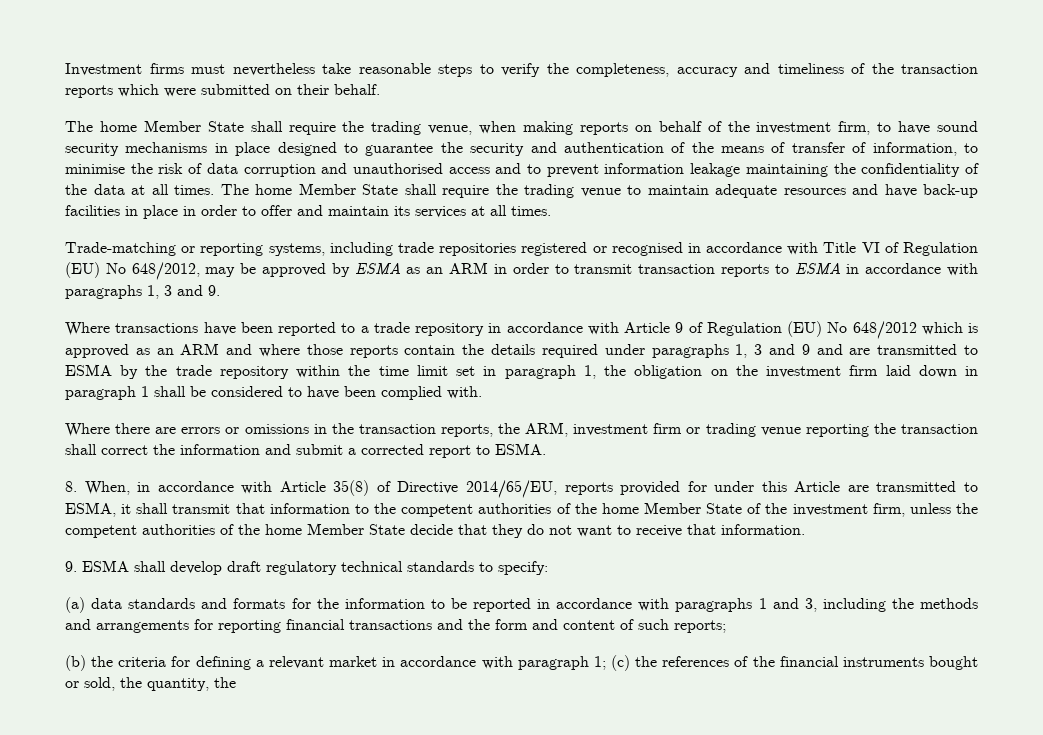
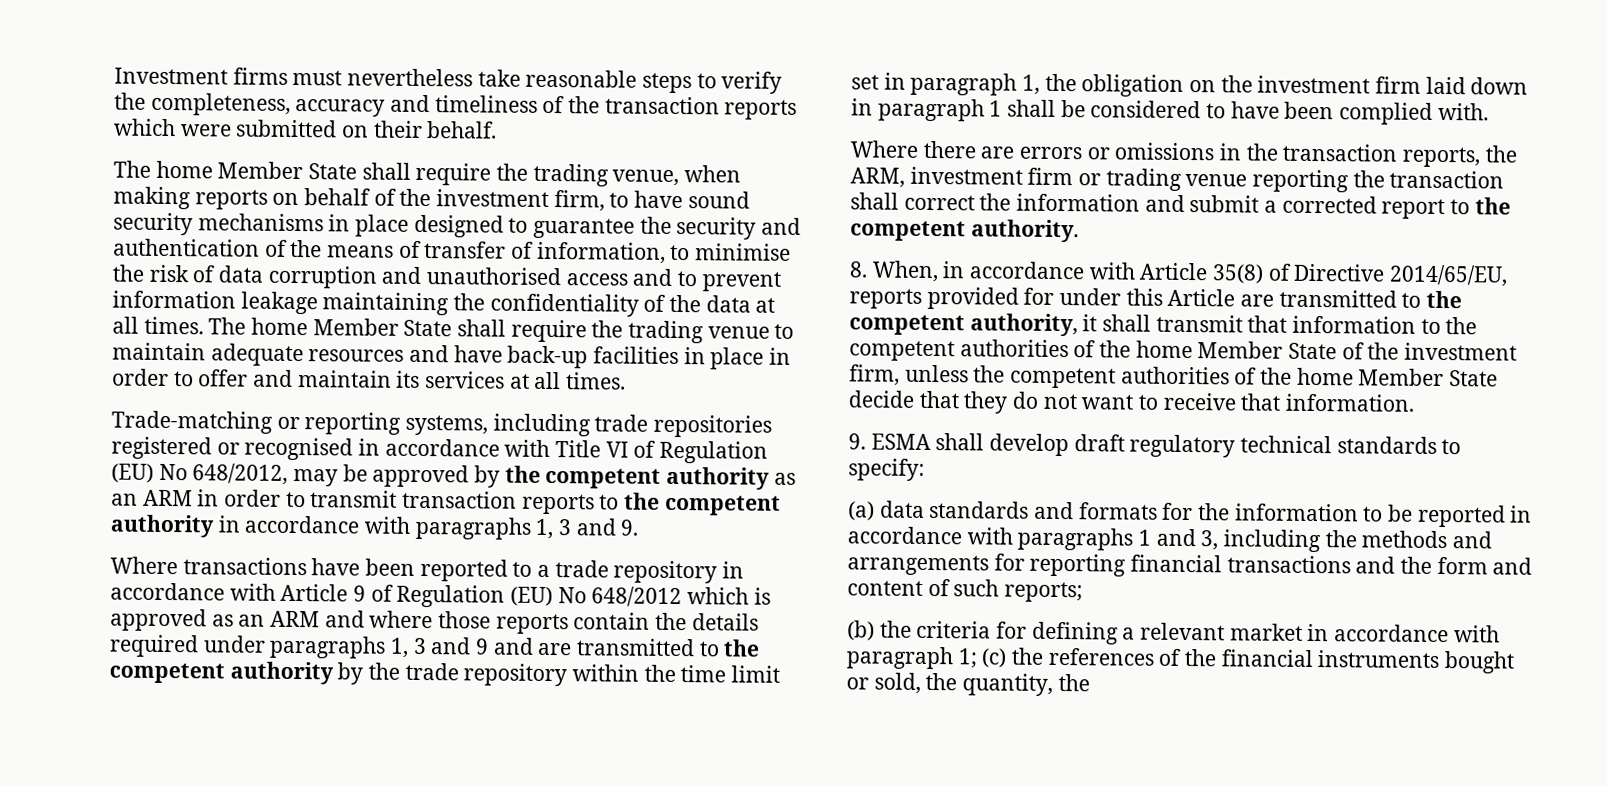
[354,262,401,275] ESMA -> [504,465,771,490] the competent authority
[794,262,841,275] ESMA -> [624,492,781,516] [110,514,215,538] the competent authority
[65,364,112,376] ESMA -> [723,639,761,657] [109,661,334,685] the competent authority
[495,443,546,455] ESMA. -> [1474,197,1511,215] [850,219,1079,243] the competent authority.
[65,502,116,517] ESMA, -> [1426,290,1463,309] [849,313,1078,337] the competent authority,

